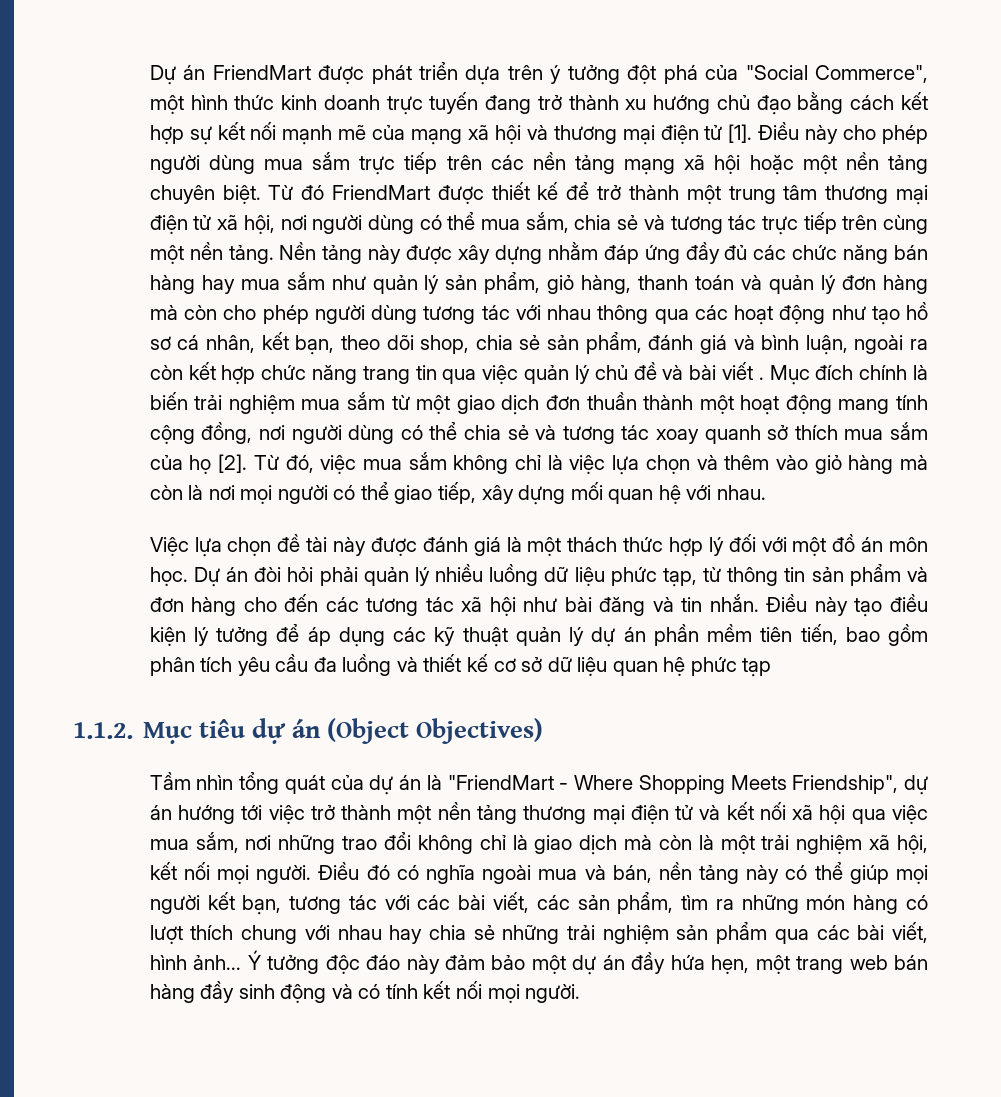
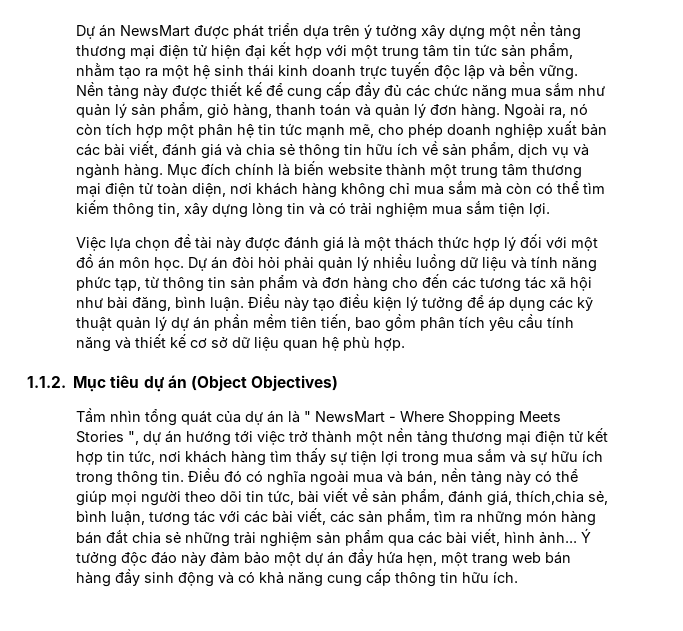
[149,65,311,85] Dự án FriendMart -> [75,24,190,39] Dự án NewsMart
[627,65,929,84] [149,92,929,115] [149,122,929,145] [149,152,929,175] [149,182,929,205] [149,212,928,235] [149,242,680,265] đột phá của "Social Commerce", một hình thức kinh doanh trực tuyến đang trở thành xu hướng chủ đạo bằng cách kết hợp sự kết nối mạnh mẽ của mạng xã hội và thương mại điện tử [1]. Điều này cho phép người dùng mua sắm trực tiếp trên các nền tảng mạng xã hội hoặc một nền tảng chuyên biệt. Từ đó FriendMart được thiết kế để trở thành một trung tâm thương mại điện tử xã hội, nơi người dùng có thể mua sắm, chia sẻ và tương tác trực tiếp trên cùng một nền tảng. Nền tảng này được xây dựng nhằm đáp ứng -> [420,22,581,40] [75,42,573,60] [75,62,578,80] [75,82,351,100] xây dựng một nền tảng thương mại điện tử hiện đại kết hợp với một trung tâm tin tức sản phẩm, nhằm tạo ra một hệ sinh thái kinh doanh trực tuyến độc lập và bền vững. Nền tảng này được thiết kế để cung cấp
[894,245,929,260] [149,275,235,294] bán hàng hay -> (507, 92) none
[882,275,928,294] [149,302,928,325] [149,332,928,355] [149,362,764,384] hàng mà còn cho phép người dùng tương tác với nhau thông qua các hoạt động như tạo hồ sơ cá nhân, kết bạn, theo dõi shop, chia sẻ sản phẩm, đánh giá và bình luận, ngoài ra còn kết hợp chức năng trang tin qua việc quản lý chủ đề và bài viết . -> [460,103,588,119] [75,121,607,139] [75,141,589,159] [75,163,163,179] hàng. Ngoài ra, nó còn tích hợp một phân hệ tin tức mạnh mẽ, cho phép doanh nghiệp xuất bản các bài viết, đánh giá và chia sẻ thông tin hữu ích về sản phẩm, dịch vụ và ngành hàng.
[194,392,929,415] [149,422,928,444] [149,452,928,475] [149,482,766,505] trải nghiệm mua sắm từ một giao dịch đơn thuần thành một hoạt động mang tính cộng đồng, nơi người dùng có thể chia sẻ và tương tác xoay quanh sở thích mua sắm của họ [2]. Từ đó, việc mua sắm không chỉ là việc lựa chọn và thêm vào giỏ hàng mà còn là nơi mọi người có thể giao tiếp, xây dựng mối quan hệ với nhau. -> [327,163,582,179] [75,181,605,198] [75,200,550,218] website thành một trung tâm thương mại điện tử toàn diện, nơi khách hàng không chỉ mua sắm mà còn có thể tìm kiếm thông tin, xây dựng lòng tin và có trải nghiệm mua sắm tiện lợi.
(605, 576) none -> [510,256,597,272] và tính năng
[599,594,759,616] đăng và tin nhắn. -> [131,296,244,312] đăng, bình luận.
[313,654,392,676] đa luồng -> [546,316,574,328] [75,337,111,352] tính năng
[690,657,772,677] phức tạp -> [342,336,405,351] phù hợp.
[447,775,554,790] "FriendMart -> [303,411,385,423] " NewsMart
[792,775,899,794] Friendship", -> [75,431,139,445] Stories ",
[699,802,928,824] [149,832,929,855] [149,862,312,884] và kết nối xã hội qua việc mua sắm, nơi những trao đổi không chỉ là giao dịch mà còn là một trải nghiệm xã hội, kết nối mọi người. -> [586,428,608,442] [75,448,603,466] [75,471,184,486] kết hợp tin tức, nơi khách hàng tìm thấy sự tiện lợi trong mua sắm và sự hữu ích trong thông tin.
[207,892,282,915] kết bạn, -> [184,488,608,506] [75,510,145,525] theo dõi tin tức, bài viết về sản phẩm, đánh giá, thích,chia sẻ, bình luận,
[906,895,929,910] [149,925,423,944] có lượt thích chung với nhau hay -> [75,530,128,544] bán đắt
[385,981,581,1003] tính kết nối mọi người. -> [258,569,518,587] khả năng cung cấp thông tin hữu ích.

